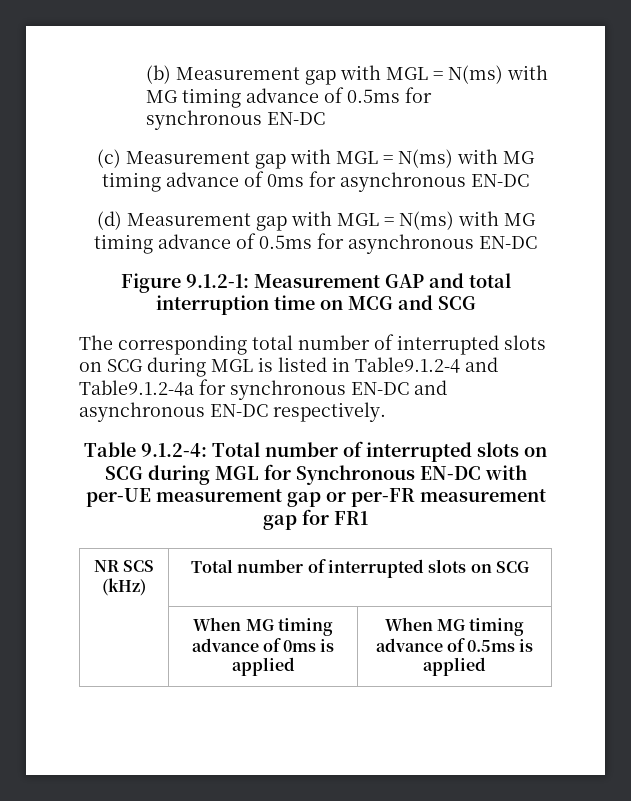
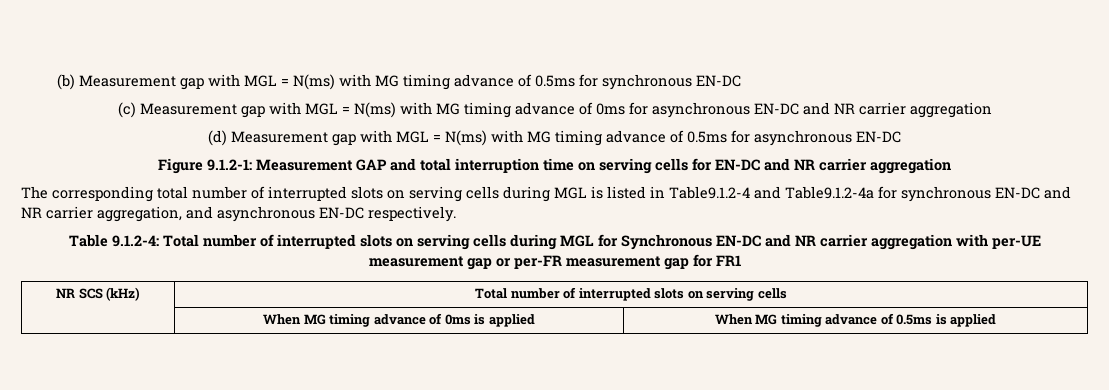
(529, 180) none -> [802,102,992,118] and NR carrier aggregation
[347,295,476,310] MCG and SCG -> [599,158,951,174] serving cells for EN-DC and NR carrier aggregation
[107,359,143,372] SCG -> [409,186,499,202] serving cells
(447, 387) none -> [21,206,213,222] NR carrier aggregation, and
[104,466,143,480] SCG -> [416,234,506,250] serving cells
(481, 473) none -> [764,234,952,250] and NR carrier aggregation
[495,561,529,573] SCG -> [706,288,787,301] serving cells

